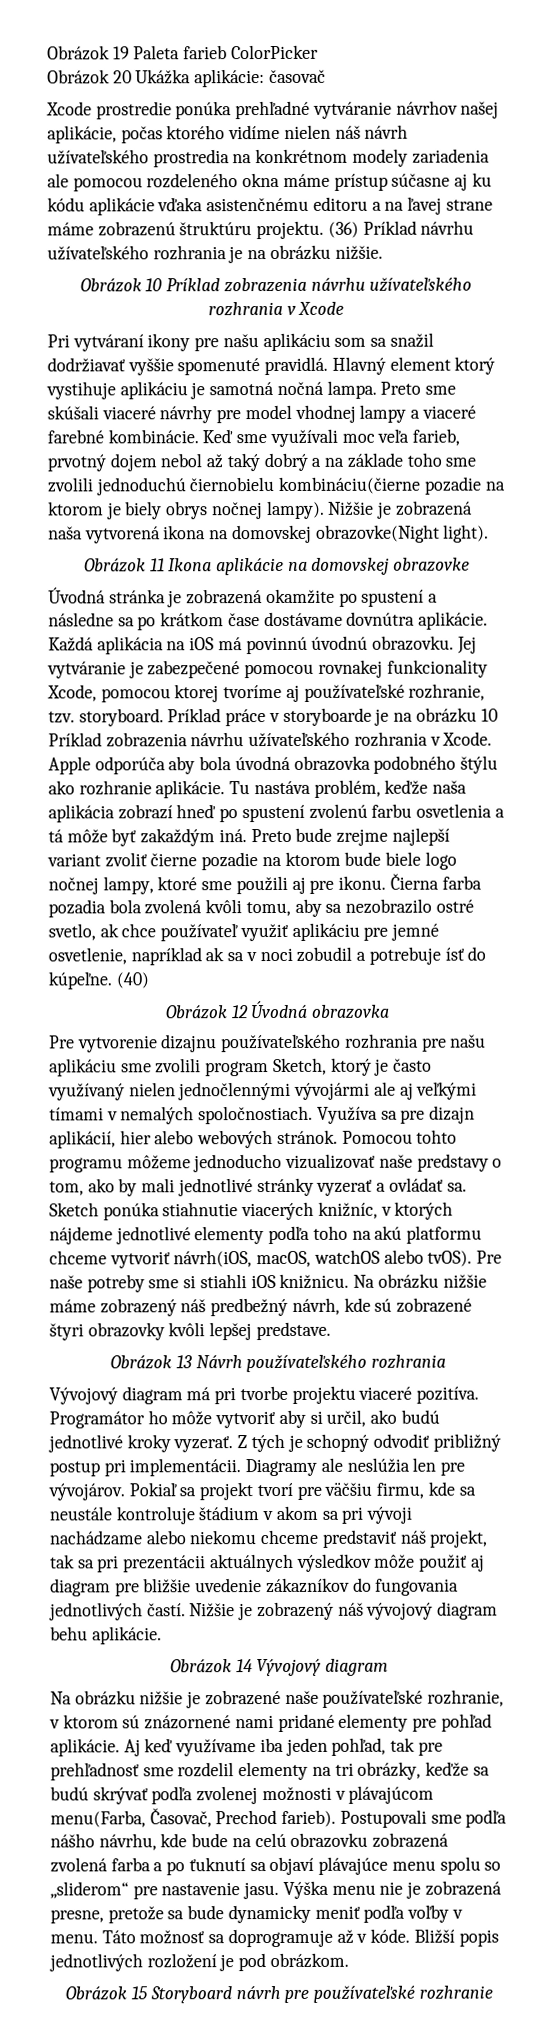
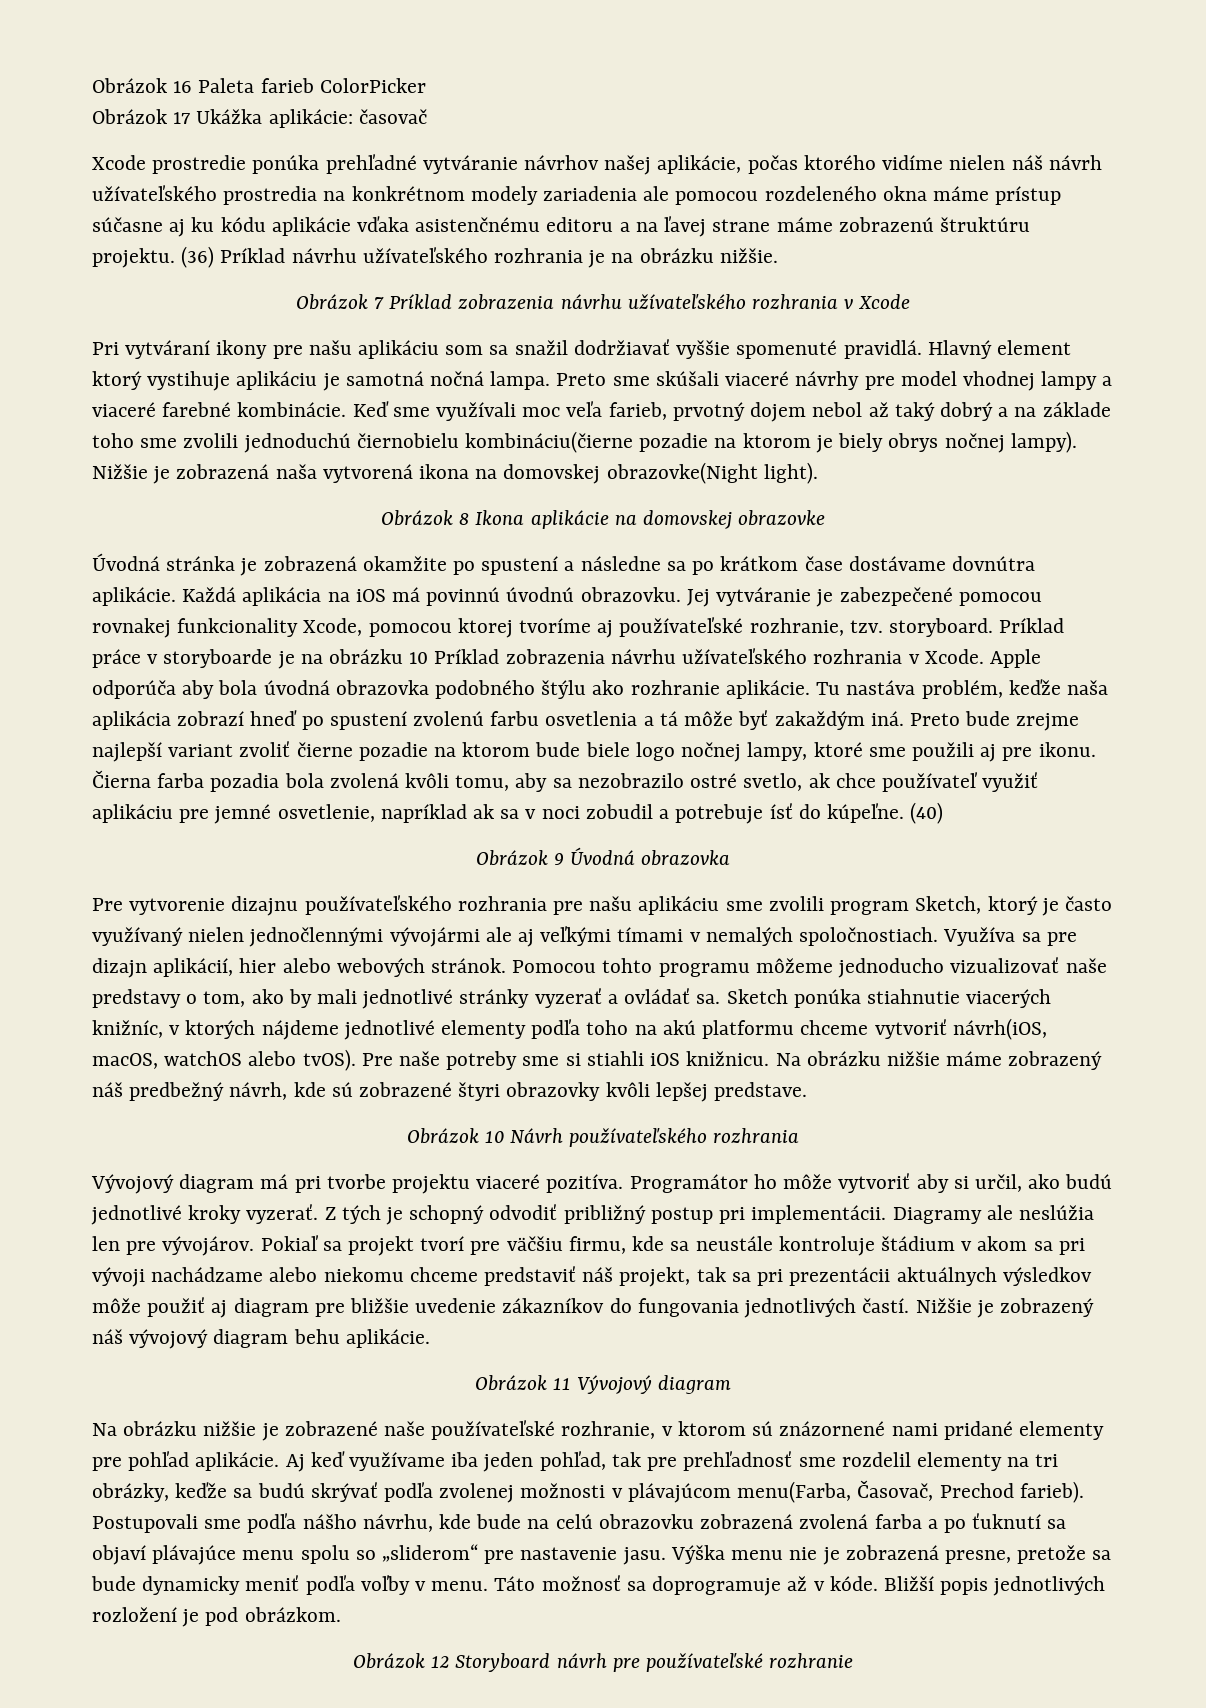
[47,45,130,61] Obrázok 19 -> [92,78,193,93] Obrázok 16
[112,70,132,84] 20 -> [173,112,191,124] 17
[145,278,163,292] 10 -> [373,296,384,309] 7
[149,558,165,572] 11 -> [459,513,470,525] 8
[230,1005,248,1019] 12 -> [553,853,564,865] 9
[175,1355,193,1369] 13 -> [484,1131,504,1143] 10
[235,1659,253,1673] 14 -> [552,1378,571,1390] 11
[131,1986,149,2000] 15 -> [431,1656,450,1668] 12

